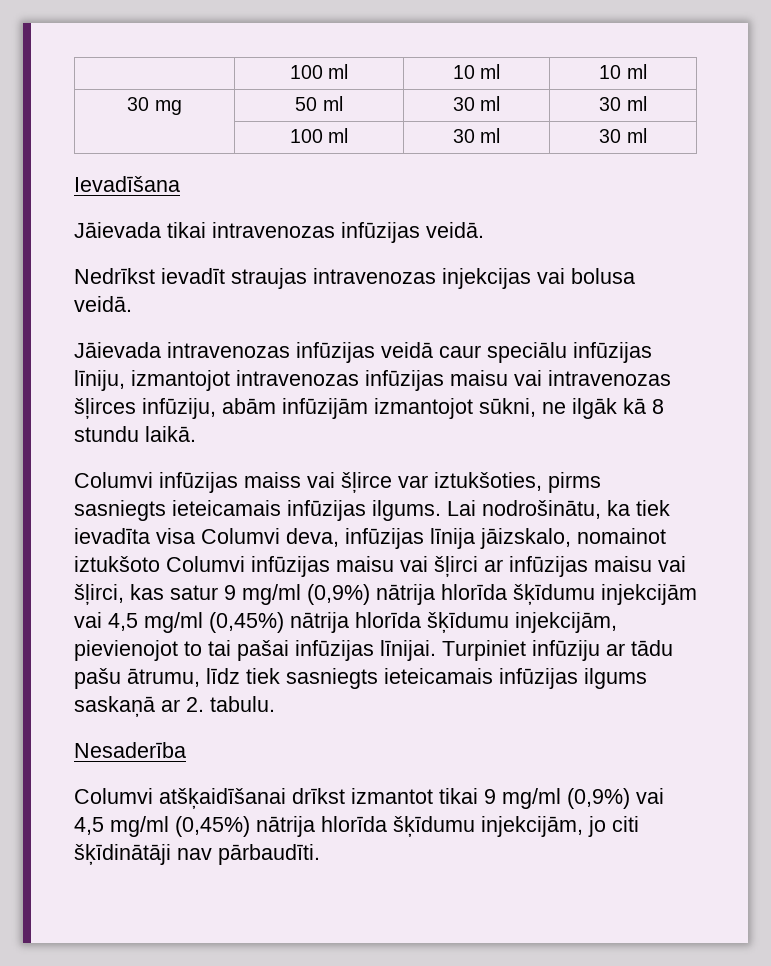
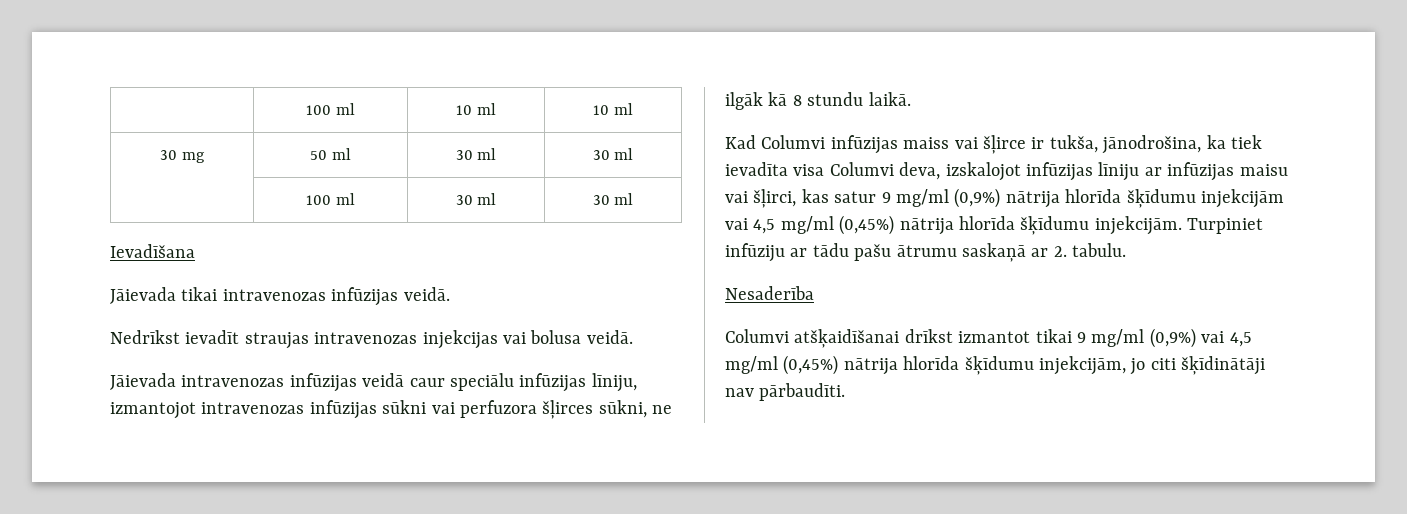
[450,370,671,386] [74,398,473,419] maisu vai intravenozas šļirces infūziju, abām infūzijām izmantojot -> [382,400,594,419] sūkni vai perfuzora šļirces
(196, 434) none -> [725,135,756,149] Kad
[398,472,601,493] [74,500,601,521] var iztukšoties, pirms sasniegts ieteicamais infūzijas ilgums. Lai nodrošinātu, -> [1031,135,1202,154] ir tukša, jānodrošina,
[345,528,666,549] [74,556,478,577] infūzijas līnija jāizskalo, nomainot iztukšoto Columvi infūzijas maisu vai šļirci -> [945,162,1140,181] izskalojot infūzijas līniju
[515,612,617,633] [74,640,436,661] injekcijām, pievienojot to tai pašai infūzijas līnijai. -> [1094,216,1182,235] injekcijām.
[127,668,647,689] ātrumu, līdz tiek sasniegts ieteicamais infūzijas ilgums -> [896,245,957,257] ātrumu

